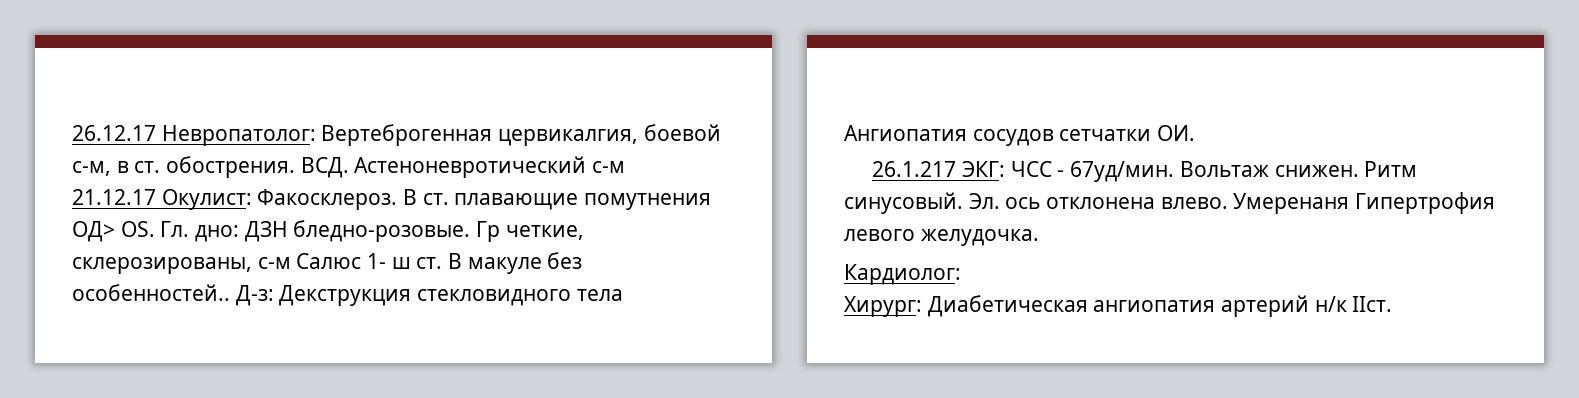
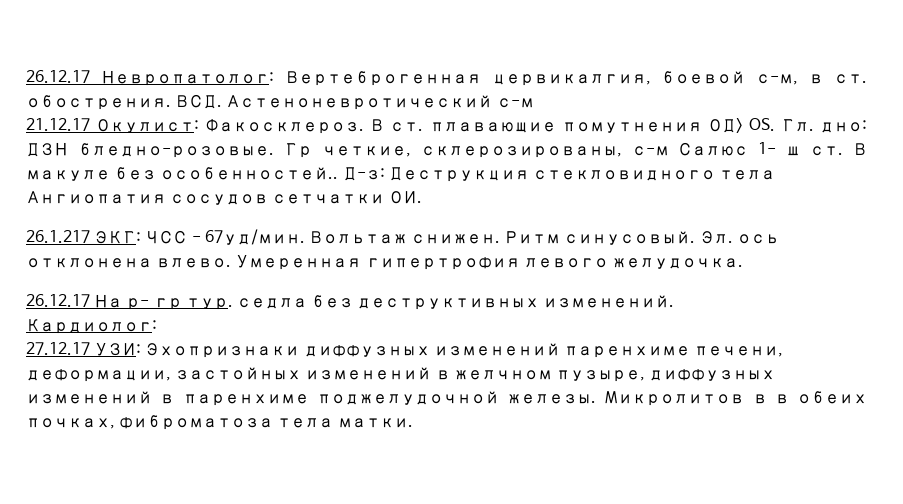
[279,285,412,306] Декструкция -> [388,167,529,182] Деструкция
[1233,192,1496,214] Умеренаня Гипертрофия -> [235,254,520,270] Умеренная гипертрофия
[844,264,961,285] [844,295,1393,317] Кардиолог: // Хирург: Диабетическая ангиопатия артерий н/к IIcт. -> [26,294,675,310] [26,319,157,334] [26,342,784,358] [26,367,776,382] [26,391,867,406] [26,415,413,430] 26.12.17 На р- гр тур. седла без деструктивных изменений. // Кардиолог: // 27.12.17 УЗИ: Эхопризнаки диффузных изменений паренхиме печени, деформации, застойных изменений в желчном пузыре, диффузных изменений в паренхиме поджелудочной железы. Микролитов в в обеих почках, фиброматоза тела матки.

